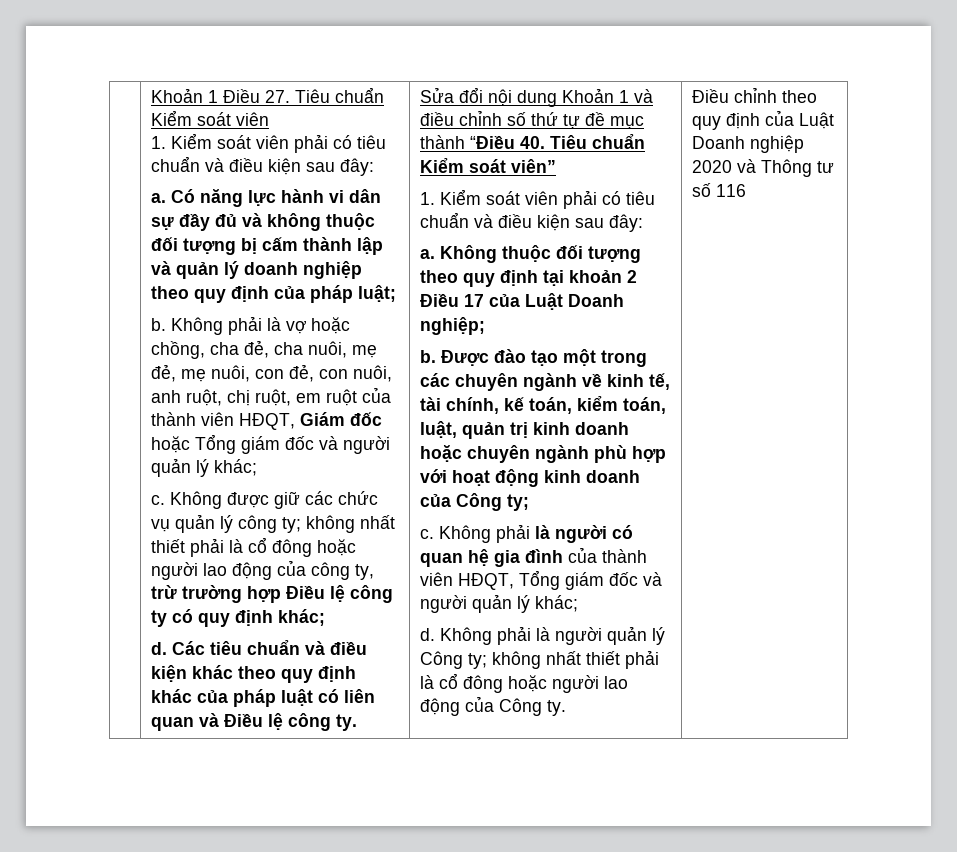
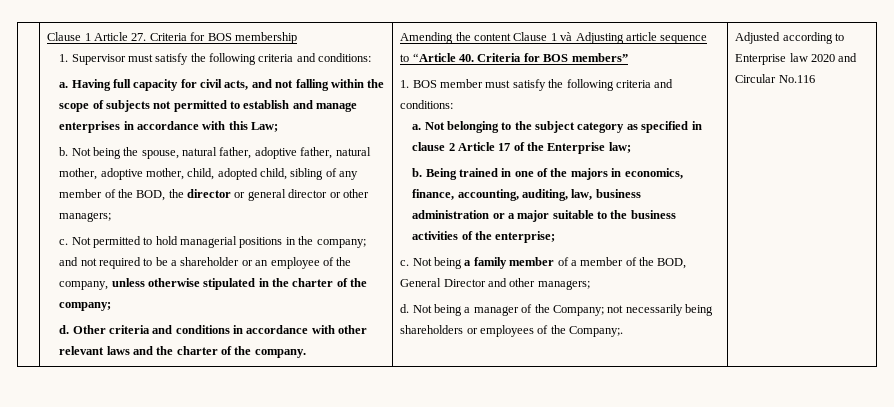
[151,87,385,103] [151,110,270,126] [151,133,387,153] [151,156,375,176] [151,189,382,207] [151,213,376,231] [151,237,384,255] [151,261,363,279] [151,285,397,303] [151,316,351,335] [151,340,378,359] [151,364,393,382] [151,387,392,406] [151,412,383,430] [151,434,391,454] [151,458,258,477] [151,491,379,509] [151,514,396,533] [151,537,357,557] [151,560,375,580] [151,585,394,603] [151,609,326,627] [151,640,368,655] [151,665,357,683] [151,689,376,707] [151,713,358,731] [420,87,654,107] [420,110,645,129] [420,134,646,149] [420,158,557,173] [420,189,656,209] [420,212,644,232] [420,245,642,263] [420,270,638,287] [420,293,625,310] [420,317,486,335] [420,349,648,367] [420,373,671,391] [420,396,667,414] [420,421,630,439] [420,445,667,463] [420,469,641,487] [420,493,530,511] [420,524,634,543] [420,547,648,567] [420,570,663,590] [420,594,579,613] [420,626,666,645] [420,650,660,669] [420,673,629,693] [420,696,567,716] [692,87,818,103] [692,110,835,130] [692,135,805,153] [692,159,835,177] [692,183,747,197] | Khoản 1 Điều 27. Tiêu chuẩn Kiểm soát viên // 1. Kiểm soát viên phải có tiêu chuẩn và điều kiện sau đây: // a. Có năng lực hành vi dân sự đầy đủ và không thuộc đối tượng bị cấm thành lập và quản lý doanh nghiệp theo quy định của pháp luật; // b. Không phải là vợ hoặc chồng, cha đẻ, cha nuôi, mẹ đẻ, mẹ nuôi, con đẻ, con nuôi, anh ruột, chị ruột, em ruột của thành viên HĐQT, Giám đốc hoặc Tổng giám đốc và người quản lý khác; // c. Không được giữ các chức vụ quản lý công ty; không nhất thiết phải là cổ đông hoặc người lao động của công ty, trừ trường hợp Điều lệ công ty có quy định khác; // d. Các tiêu chuẩn và điều kiện khác theo quy định khác của pháp luật có liên quan và Điều lệ công ty. | Sửa đổi nội dung Khoản 1 và điều chỉnh số thứ tự đề mục thành “Điều 40. Tiêu chuẩn Kiểm soát viên” // 1. Kiểm soát viên phải có tiêu chuẩn và điều kiện sau đây: // a. Không thuộc đối tượng theo quy định tại khoản 2 Điều 17 của Luật Doanh nghiệp; // b. Được đào tạo một trong các chuyên ngành về kinh tế, tài chính, kế toán, kiểm toán, luật, quản trị kinh doanh hoặc chuyên ngành phù hợp với hoạt động kinh doanh của Công ty; // c. Không phải là người có quan hệ gia đình của thành viên HĐQT, Tổng giám đốc và người quản lý khác; // d. Không phải là người quản lý Công ty; không nhất thiết phải là cổ đông hoặc người lao động của Công ty. | Điều chỉnh theo quy định của Luật Doanh nghiệp 2020 và Thông tư số 116 -> [47,32,297,44] [59,53,372,65] [59,79,385,91] [59,100,358,112] [59,121,279,133] [59,147,371,159] [59,168,359,180] [59,189,369,201] [59,212,112,222] [59,236,366,248] [59,257,352,269] [59,278,368,290] [59,302,112,311] [59,325,368,334] [59,346,306,358] [400,32,708,44] [400,53,628,62] [400,79,674,91] [400,100,454,109] [412,121,702,133] [412,142,631,154] [412,168,683,180] [412,189,641,201] [412,210,676,222] [412,231,556,243] [400,257,687,269] [400,278,590,290] [400,304,714,316] [400,325,624,337] [735,32,845,44] [735,53,858,65] [735,74,815,83] | Clause 1 Article 27. Criteria for BOS membership // 1. Supervisor must satisfy the following criteria and conditions: // a. Having full capacity for civil acts, and not falling within the scope of subjects not permitted to establish and manage enterprises in accordance with this Law; // b. Not being the spouse, natural father, adoptive father, natural mother, adoptive mother, child, adopted child, sibling of any member of the BOD, the director or general director or other managers; // c. Not permitted to hold managerial positions in the company; and not required to be a shareholder or an employee of the company, unless otherwise stipulated in the charter of the company; // d. Other criteria and conditions in accordance with other relevant laws and the charter of the company. | Amending the content Clause 1 và Adjusting article sequence to “Article 40. Criteria for BOS members” // 1. BOS member must satisfy the following criteria and conditions: // a. Not belonging to the subject category as specified in clause 2 Article 17 of the Enterprise law; // b. Being trained in one of the majors in economics, finance, accounting, auditing, law, business administration or a major suitable to the business activities of the enterprise; // c. Not being a family member of a member of the BOD, General Director and other managers; // d. Not being a manager of the Company; not necessarily being shareholders or employees of the Company;. | Adjusted according to Enterprise law 2020 and Circular No.116

